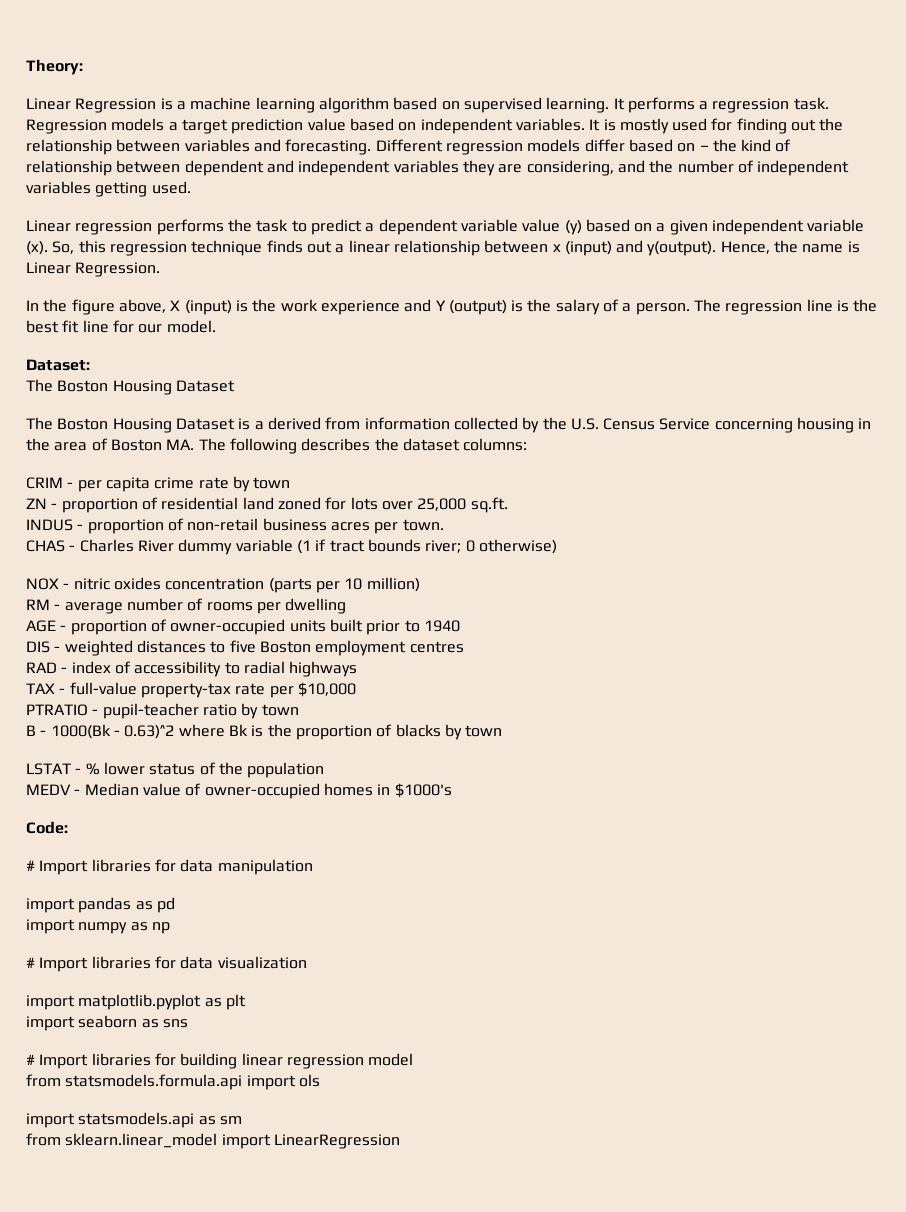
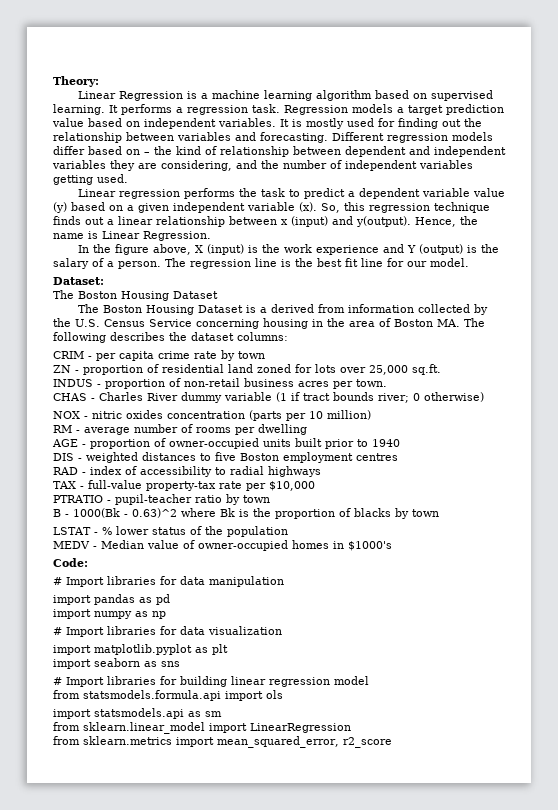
(400, 1141) none -> [53,736,392,748] // from sklearn.metrics import mean_squared_error, r2_score

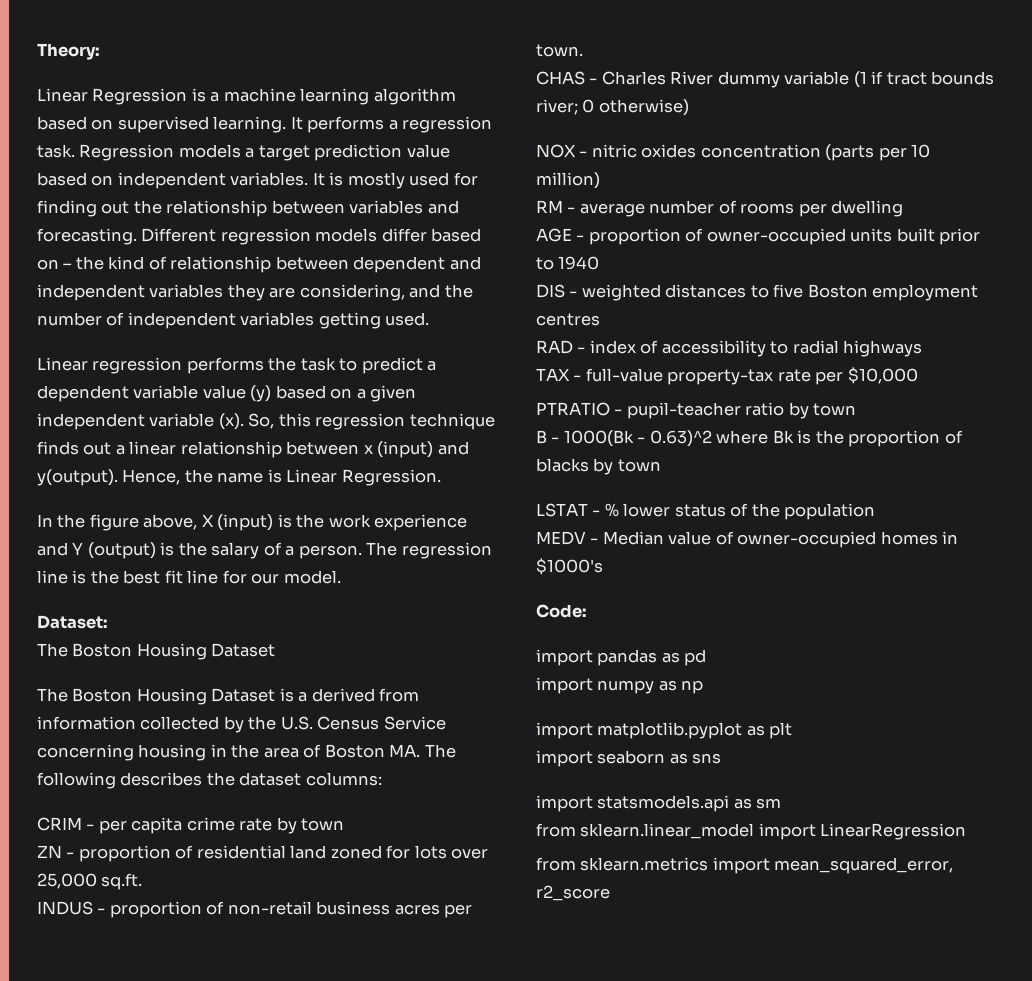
[53,576,284,587] // # Import libraries for data manipulation -> (587, 611) none
[53,626,282,637] // # Import libraries for data visualization -> (704, 687) none
[53,676,369,687] [53,690,283,701] // # Import libraries for building linear regression model // from statsmodels.formula.api import ols -> (722, 758) none

